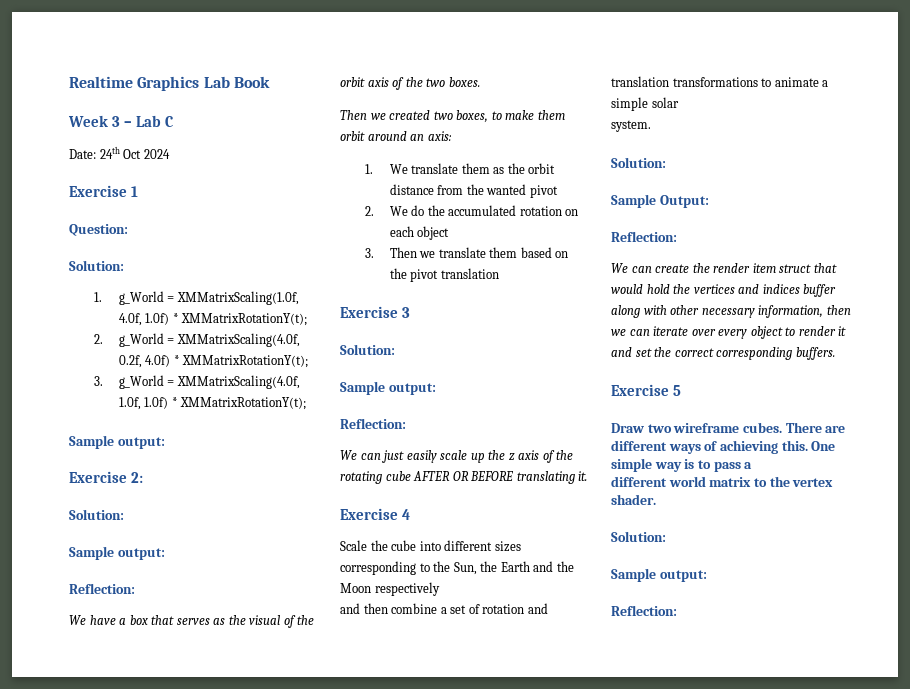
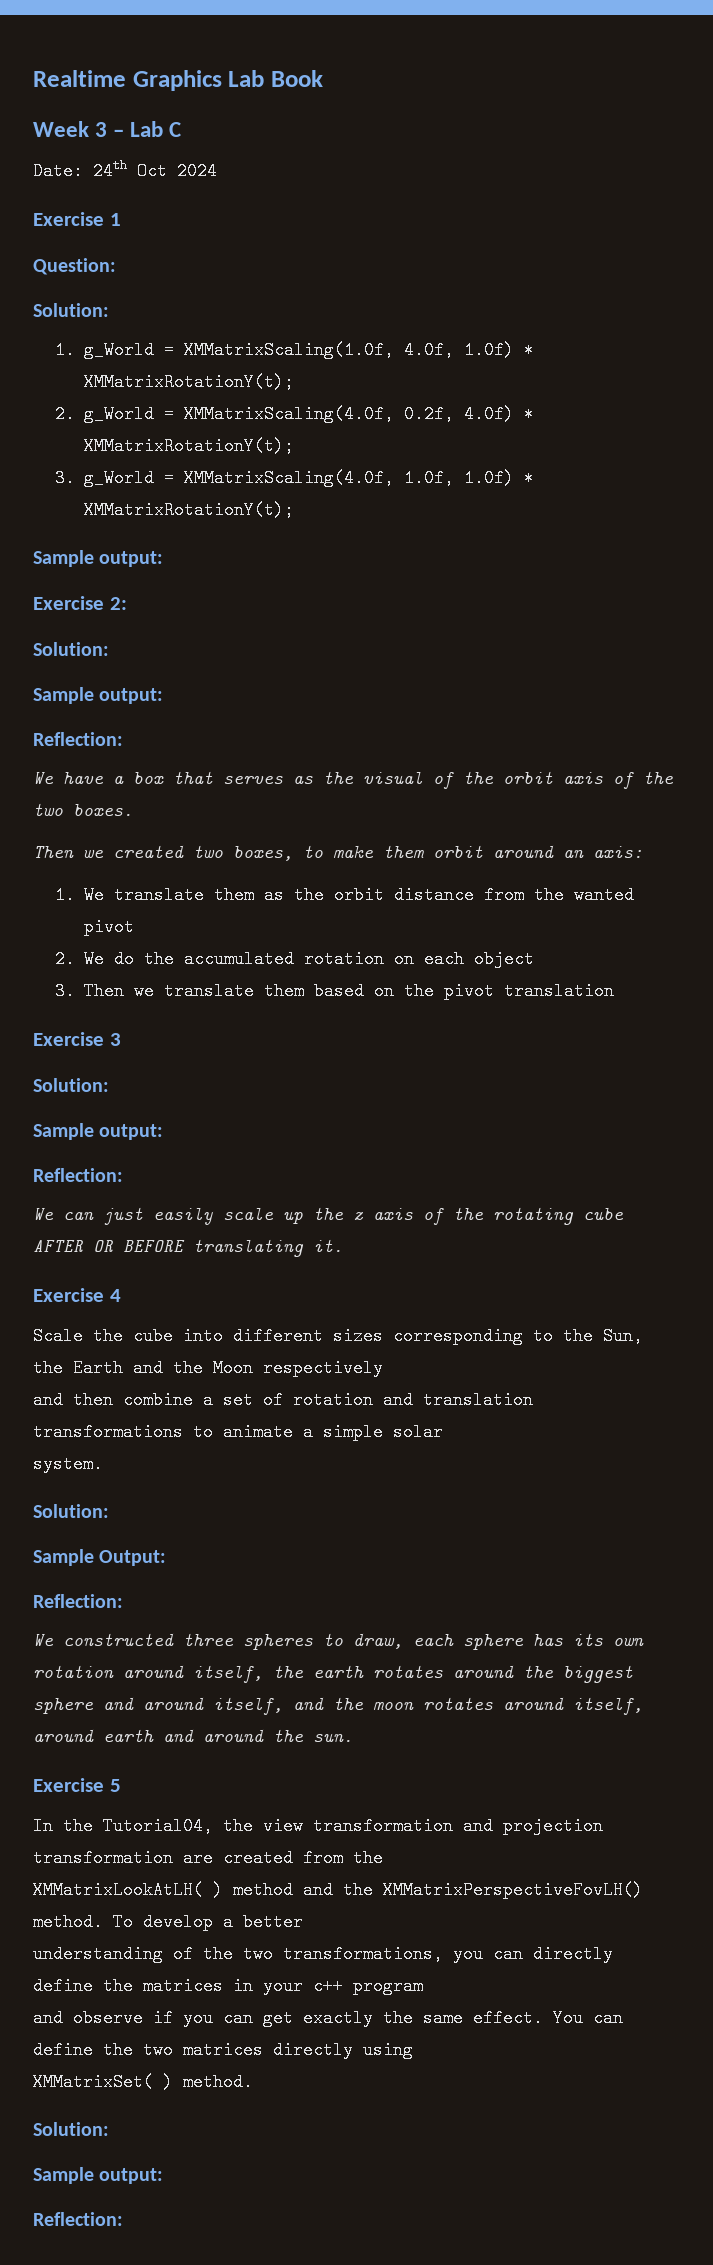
[631,263,837,273] [611,284,837,297] [611,305,851,318] [611,326,847,339] [611,347,835,360] [611,384,681,396] [611,422,846,433] [611,440,836,454] [611,458,753,472] [611,476,834,487] [611,494,656,505] can create the render item struct that would hold the vertices and indices buffer along with other necessary information, then we can iterate over every object to render it and set the correct corresponding buffers. // Exercise 5 // Draw two wireframe cubes. There are different ways of achieving this. One simple way is to pass a // different world matrix to the vertex shader. -> [63,1633,644,1650] [33,1665,633,1683] [33,1697,643,1715] [33,1729,353,1742] [33,1778,121,1792] [33,1817,603,1835] [33,1849,383,1867] [33,1881,643,1899] [33,1913,303,1931] [33,1945,613,1963] [33,1977,423,1995] [33,2009,623,2027] [33,2041,413,2059] [33,2073,253,2091] constructed three spheres to draw, each sphere has its own rotation around itself, the earth rotates around the biggest sphere and around itself, and the moon rotates around itself, around earth and around the sun. // Exercise 5 // In the Tutorial04, the view transformation and projection transformation are created from the // XMMatrixLookAtLH( ) method and the XMMatrixPerspectiveFovLH() method. To develop a better // understanding of the two transformations, you can directly define the matrices in your c++ program // and observe if you can get exactly the same effect. You can define the two matrices directly using // XMMatrixSet( ) method.

